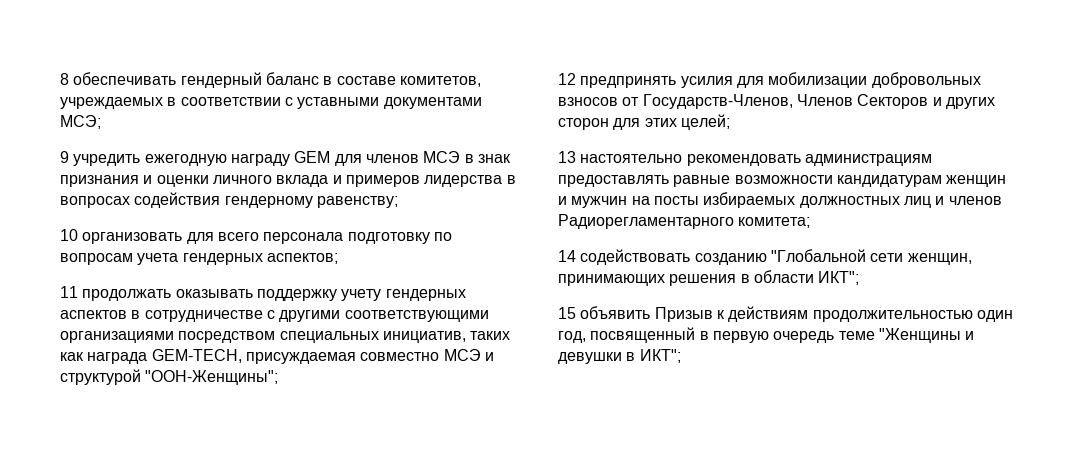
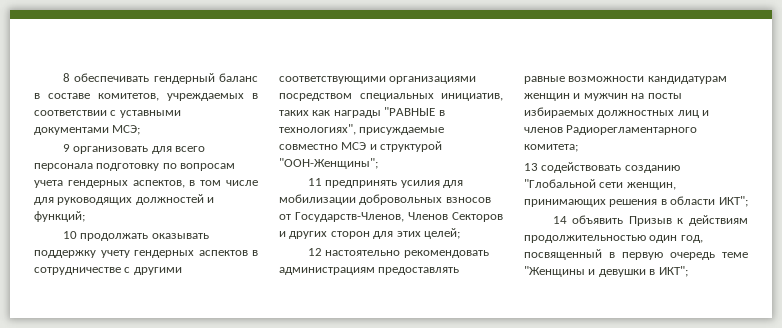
[73,151,511,166] [60,175,516,187] [60,192,398,208] [60,229,78,241] учредить ежегодную награду GEM для членов МСЭ в знак признания и оценки личного вклада и примеров лидерства в вопросах содействия гендерному равенству; // 10 -> (70, 148) none
[266,253,338,264] [60,286,78,298] аспектов; // 11 -> [132,180,258,188] [34,194,215,205] [34,211,85,222] [62,231,77,239] аспектов, в том числе для руководящих должностей и функций; // 10
[87,349,356,364] награда GEM-TECH, присуждаемая -> [333,107,445,118] [279,124,445,135] награды "РАВНЫЕ в технологиях", присуждаемые
[558,73,576,85] 12 -> [307,178,322,186] 11
[558,151,576,163] 13 -> [307,248,322,256] 12
[558,250,576,262] 14 -> [524,163,538,171] 13
[558,307,576,319] 15 -> [552,216,567,224] 14

